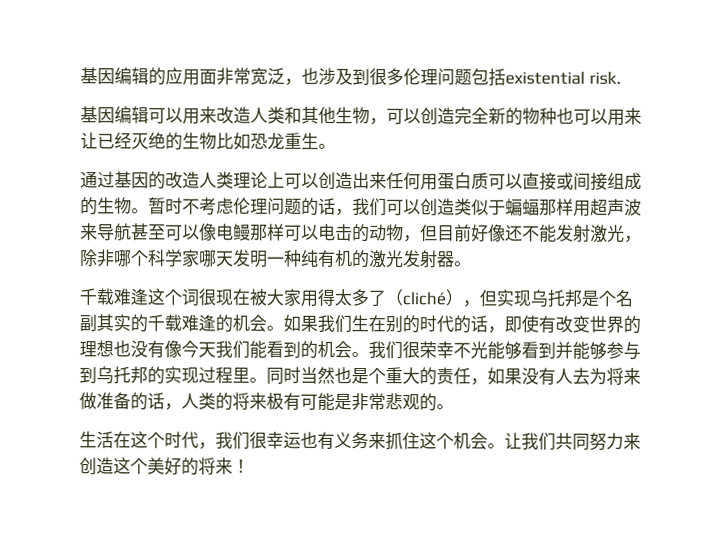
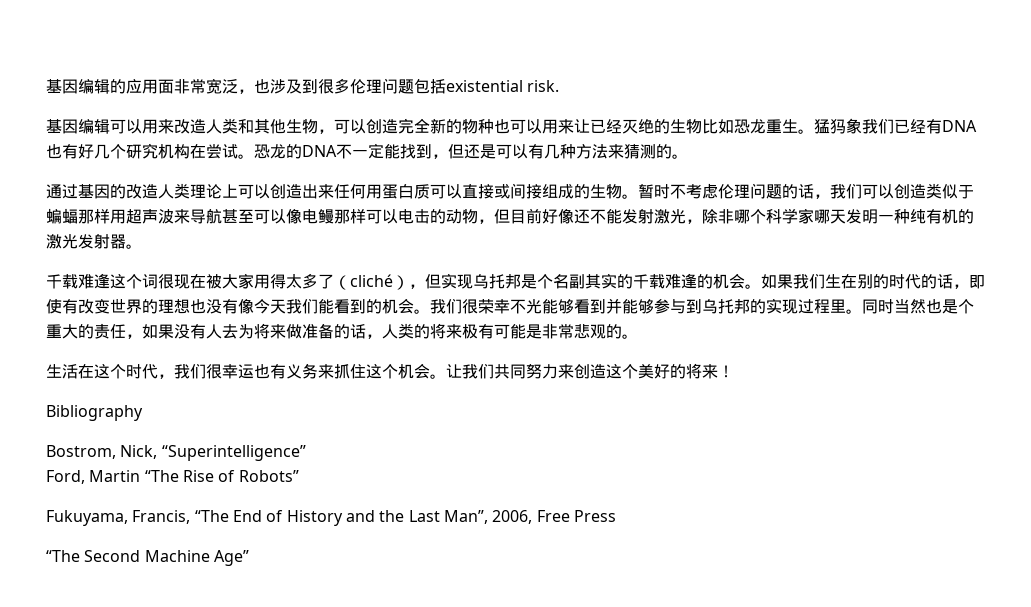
(336, 146) none -> [814,118,977,134] [46,143,688,159] 猛犸象我们已经有DNA也有好几个研究机构在尝试。恐龙的DNA不一定能找到，但还是可以有几种方法来猜测的。
(250, 466) none -> [46,405,143,421] [46,445,306,461] [46,470,299,484] [46,510,616,526] [46,550,249,566] // Bibliography // Bostrom, Nick, “Superintelligence” // Ford, Martin “The Rise of Robots” // Fukuyama, Francis, “The End of History and the Last Man”, 2006, Free Press // “The Second Machine Age”

